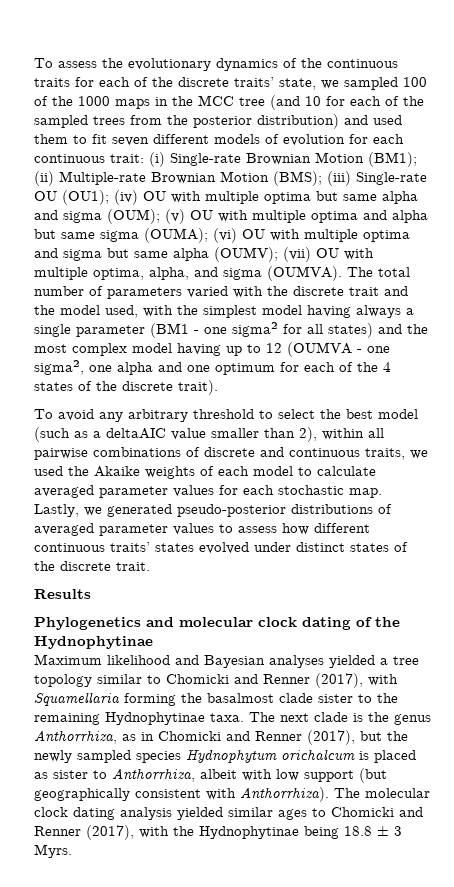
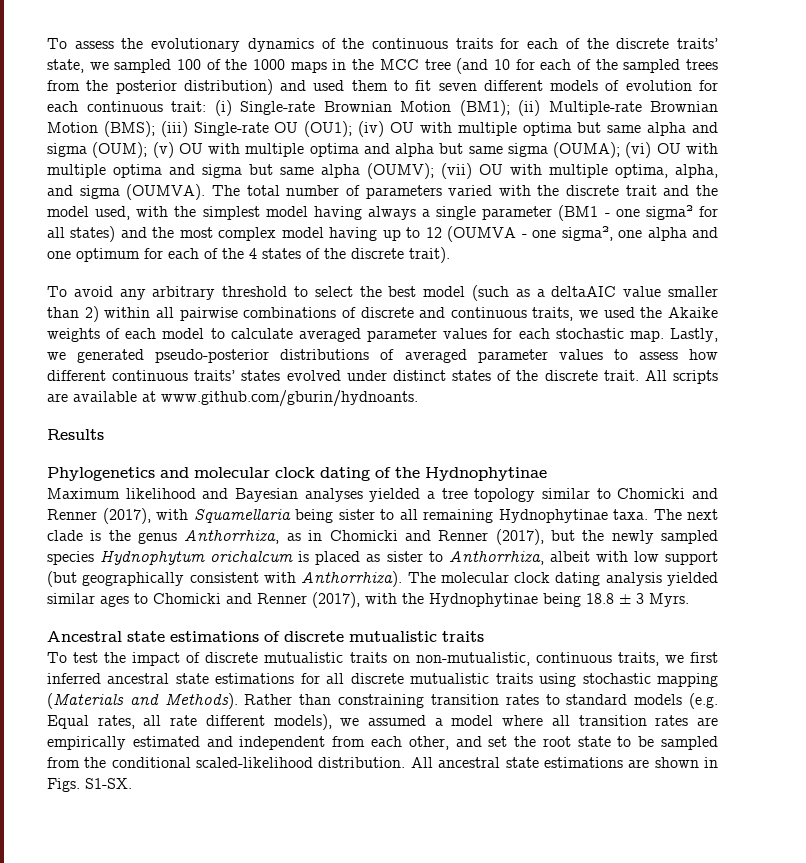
[299,427,317,442] 2), -> [84,306,99,322] 2)
(150, 566) none -> [644,370,718,384] [47,390,418,407] All scripts are available at www.github.com/gburin/hydnoants.
[124,693,398,706] forming the basalmost clade sister to the -> [295,509,418,523] being sister to all
(72, 851) none -> [47,631,484,642] [47,652,719,666] [47,673,718,687] [47,693,719,709] [47,714,718,730] [47,736,719,750] [47,757,719,768] [47,778,132,792] // Ancestral state estimations of discrete mutualistic traits // To test the impact of discrete mutualistic traits on non-mutualistic, continuous traits, we first inferred ancestral state estimations for all discrete mutualistic traits using stochastic mapping (Materials and Methods). Rather than constraining transition rates to standard models (e.g. Equal rates, all rate different models), we assumed a model where all transition rates are empirically estimated and independent from each other, and set the root state to be sampled from the conditional scaled-likelihood distribution. All ancestral state estimations are shown in Figs. S1-SX.

